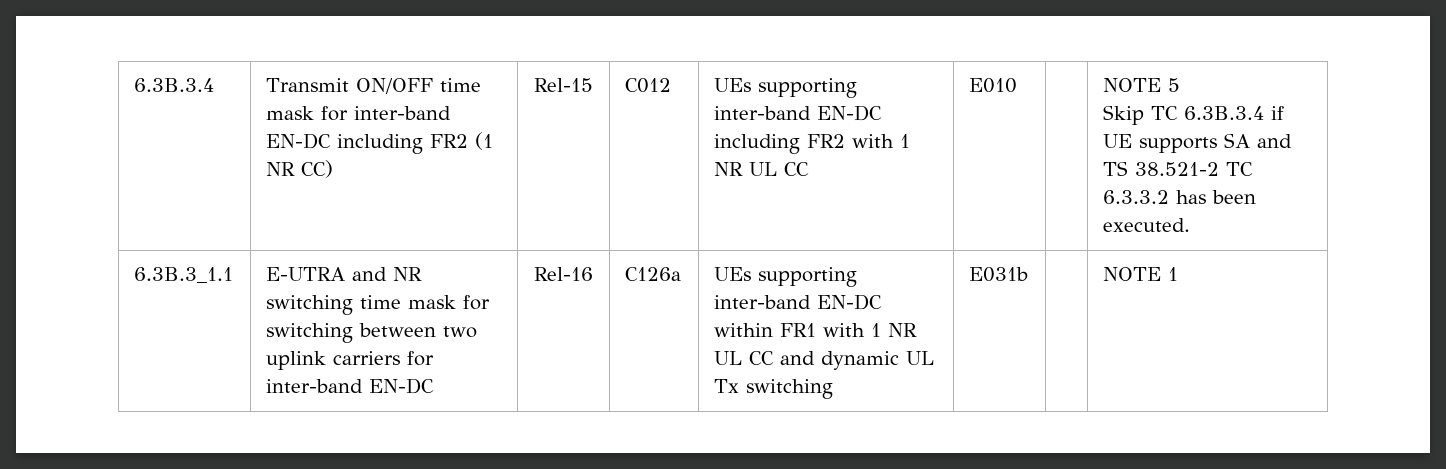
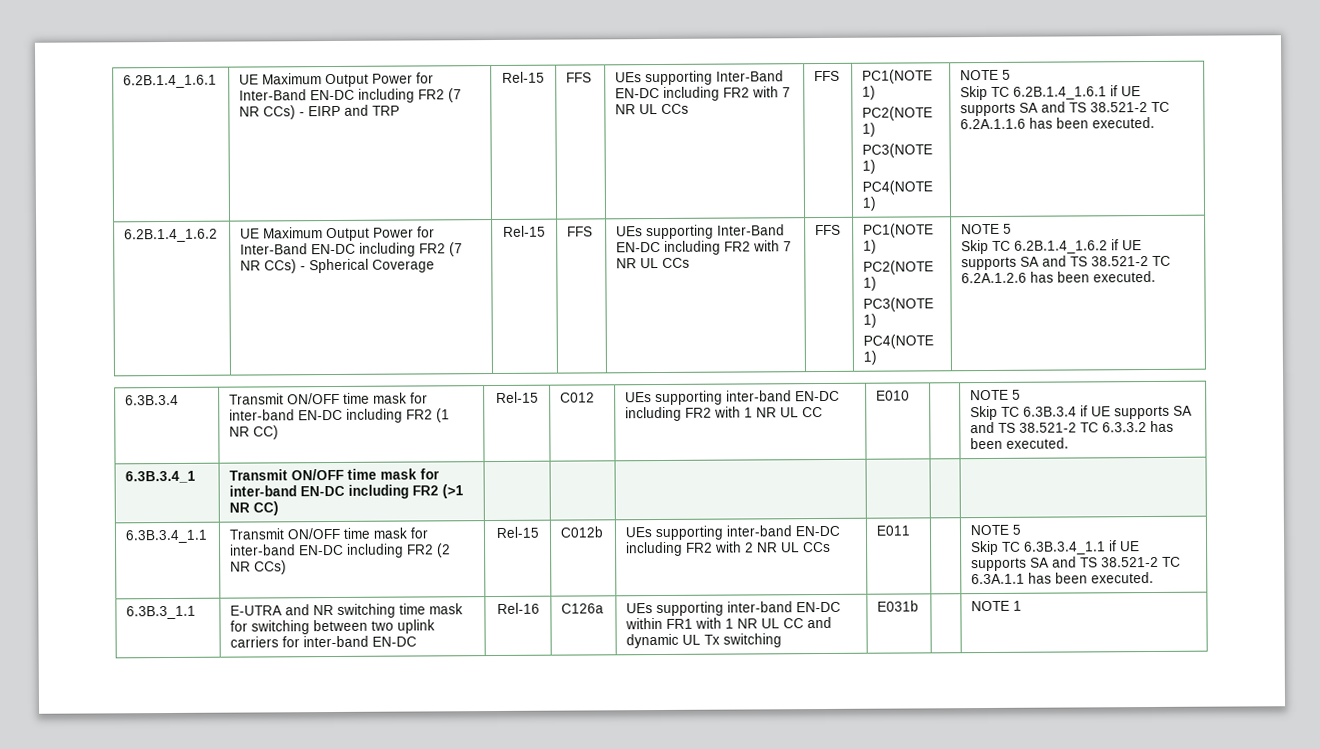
(134, 85) none -> [123,74,218,89] [239,72,435,88] [239,88,463,103] [239,104,401,120] [502,71,545,83] [566,72,593,83] [615,70,785,86] [615,86,792,101] [615,103,690,115] [814,70,841,82] [862,69,934,84] [862,85,877,100] [862,106,934,121] [862,122,877,137] [862,143,934,158] [862,159,877,174] [862,180,934,195] [862,196,878,211] [960,69,1012,81] [960,85,1142,101] [960,101,1171,117] [960,116,1156,130] [124,228,219,243] [240,226,436,242] [240,242,464,257] [240,258,436,274] [503,225,546,237] [567,226,594,237] [616,224,786,240] [616,240,793,255] [616,257,691,269] [815,224,842,236] [863,223,935,238] [863,239,878,254] [863,260,935,275] [863,276,878,291] [863,297,935,312] [863,313,878,328] [863,334,935,349] [863,350,878,365] [961,223,1013,235] [961,239,1143,255] [961,255,1172,271] [961,270,1157,284] 6.2B.1.4_1.6.1 | UE Maximum Output Power for Inter-Band EN-DC including FR2 (7 NR CCs) - EIRP and TRP | Rel-15 | FFS | UEs supporting Inter-Band EN-DC including FR2 with 7 NR UL CCs | FFS | PC1(NOTE 1) // PC2(NOTE 1) // PC3(NOTE 1) // PC4(NOTE 1) | NOTE 5 // Skip TC 6.2B.1.4_1.6.1 if UE supports SA and TS 38.521-2 TC 6.2A.1.1.6 has been executed. // 6.2B.1.4_1.6.2 | UE Maximum Output Power for Inter-Band EN-DC including FR2 (7 NR CCs) - Spherical Coverage | Rel-15 | FFS | UEs supporting Inter-Band EN-DC including FR2 with 7 NR UL CCs | FFS | PC1(NOTE 1) // PC2(NOTE 1) // PC3(NOTE 1) // PC4(NOTE 1) | NOTE 5 // Skip TC 6.2B.1.4_1.6.2 if UE supports SA and TS 38.521-2 TC 6.2A.1.2.6 has been executed. //
(1191, 225) none -> [125,470,197,484] [229,468,441,481] [229,484,465,499] [229,501,280,516] [125,529,209,544] [229,527,429,540] [230,543,452,558] [230,560,288,575] [495,526,539,539] [560,526,604,538] [625,525,841,541] [626,541,832,557] [876,525,911,536] [970,524,1022,536] [971,540,1141,556] [971,556,1182,572] [971,571,1155,585] // 6.3B.3.4_1 | Transmit ON/OFF time mask for inter-band EN-DC including FR2 (>1 NR CC) | | | | | | // 6.3B.3.4_1.1 | Transmit ON/OFF time mask for inter-band EN-DC including FR2 (2 NR CCs) | Rel-15 | C012b | UEs supporting inter-band EN-DC including FR2 with 2 NR UL CCs | E011 | | NOTE 5 // Skip TC 6.3B.3.4_1.1 if UE supports SA and TS 38.521-2 TC 6.3A.1.1 has been executed.

